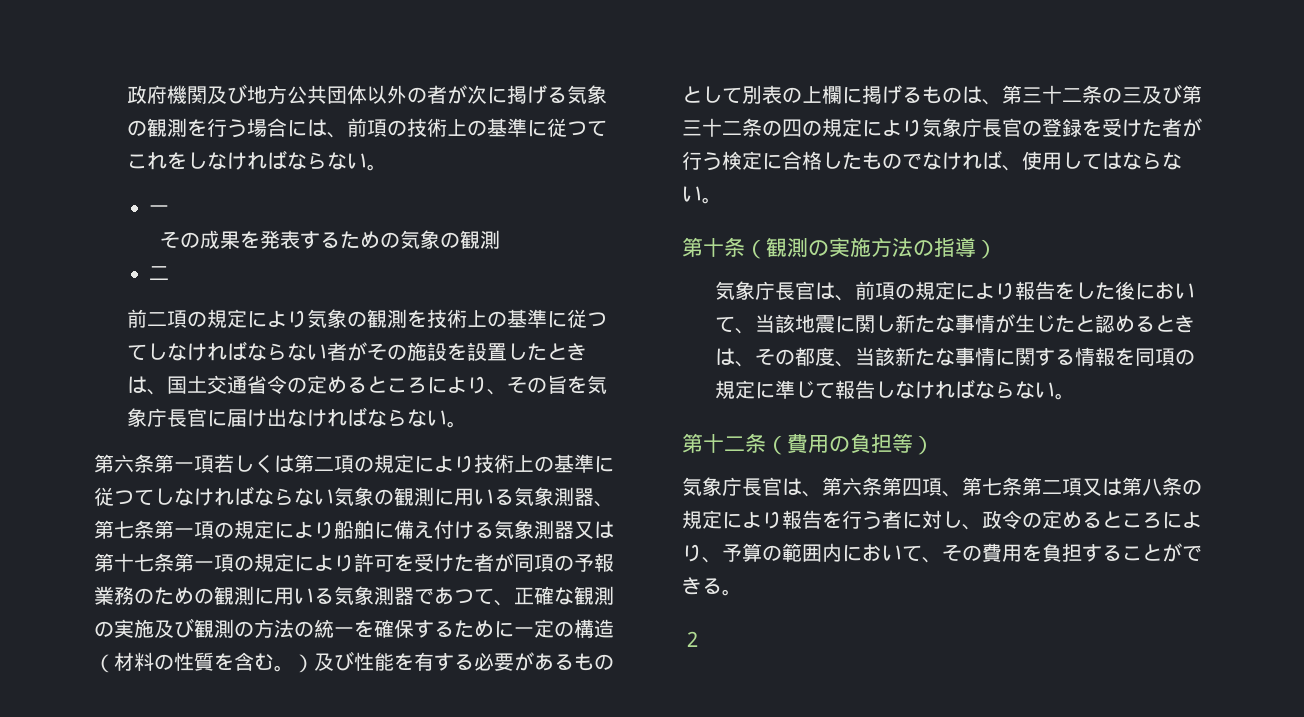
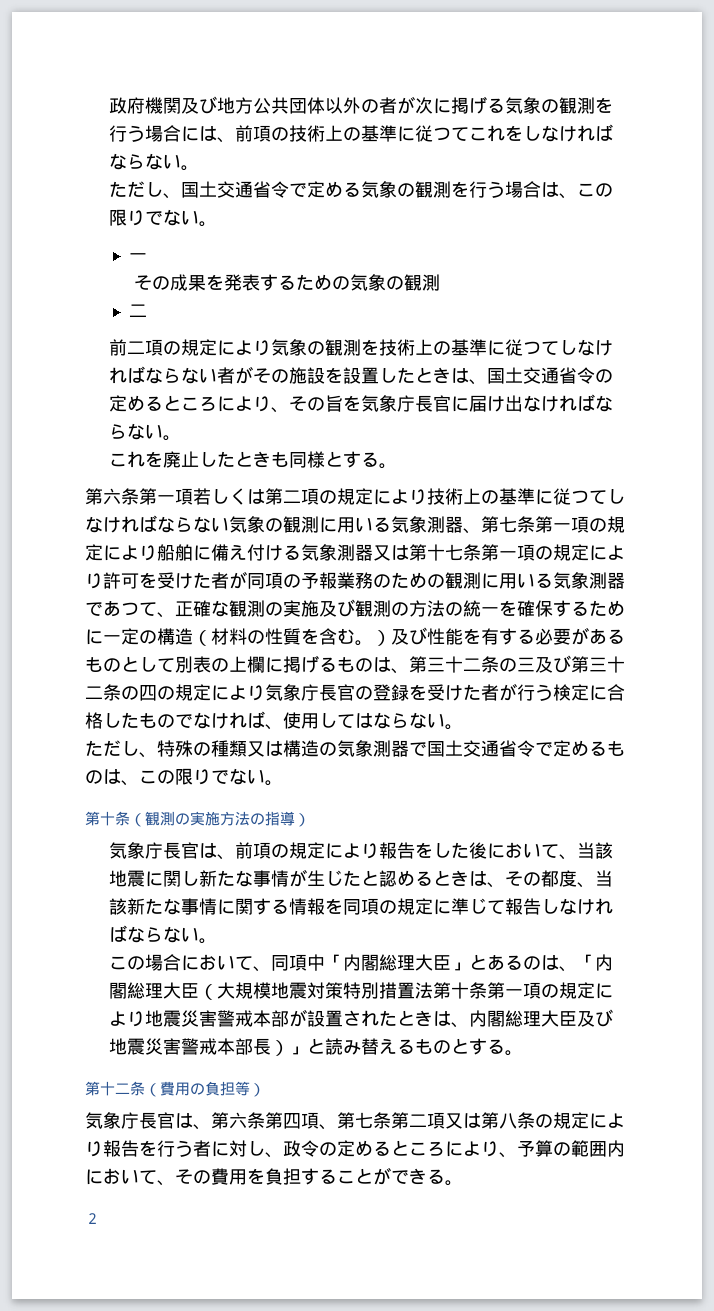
(387, 167) none -> [109,181,614,199] [109,209,218,227] // ただし、国土交通省令で定める気象の観測を行う場合は、この限りでない。
(467, 424) none -> [109,451,398,469] // これを廃止したときも同様とする。
(722, 200) none -> [85,740,625,758] [85,768,283,786] // ただし、特殊の種類又は構造の気象測器で国土交通省令で定めるものは、この限りでない。
(1075, 396) none -> [109,954,614,972] [109,982,614,1000] [109,1009,614,1028] [109,1038,524,1056] // この場合において、同項中「内閣総理大臣」とあるのは、「内閣総理大臣（大規模地震対策特別措置法第十条第一項の規定により地震災害警戒本部が設置されたときは、内閣総理大臣及び地震災害警戒本部長）」と読み替えるものとする。

